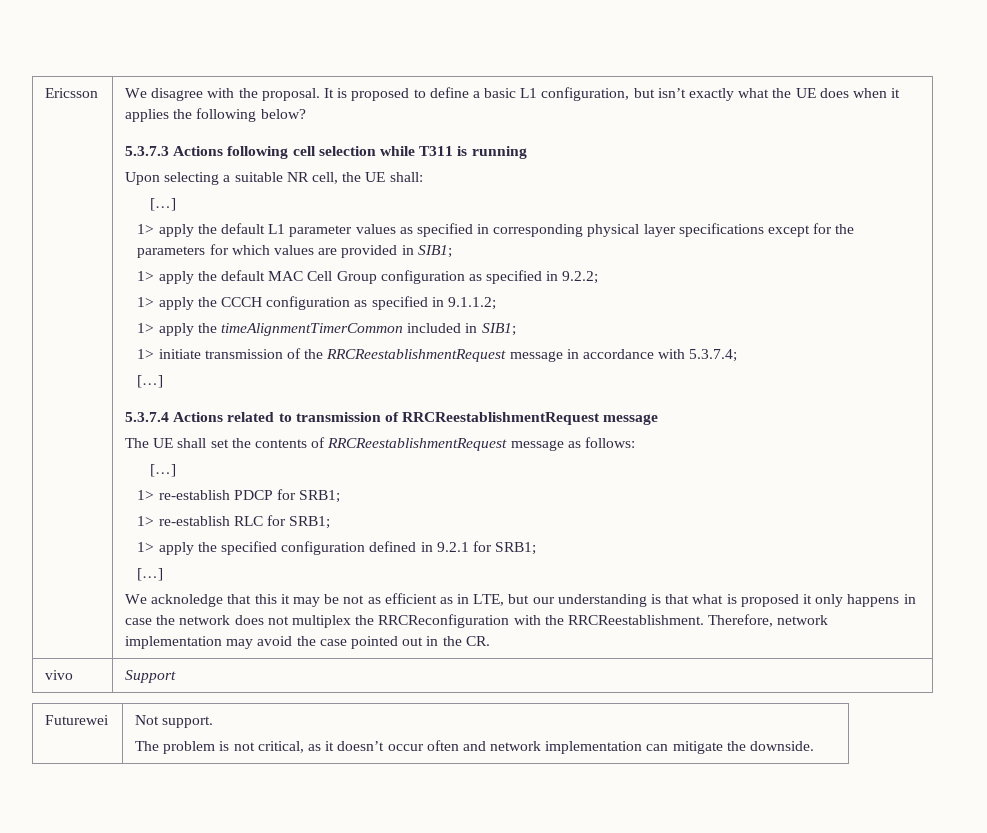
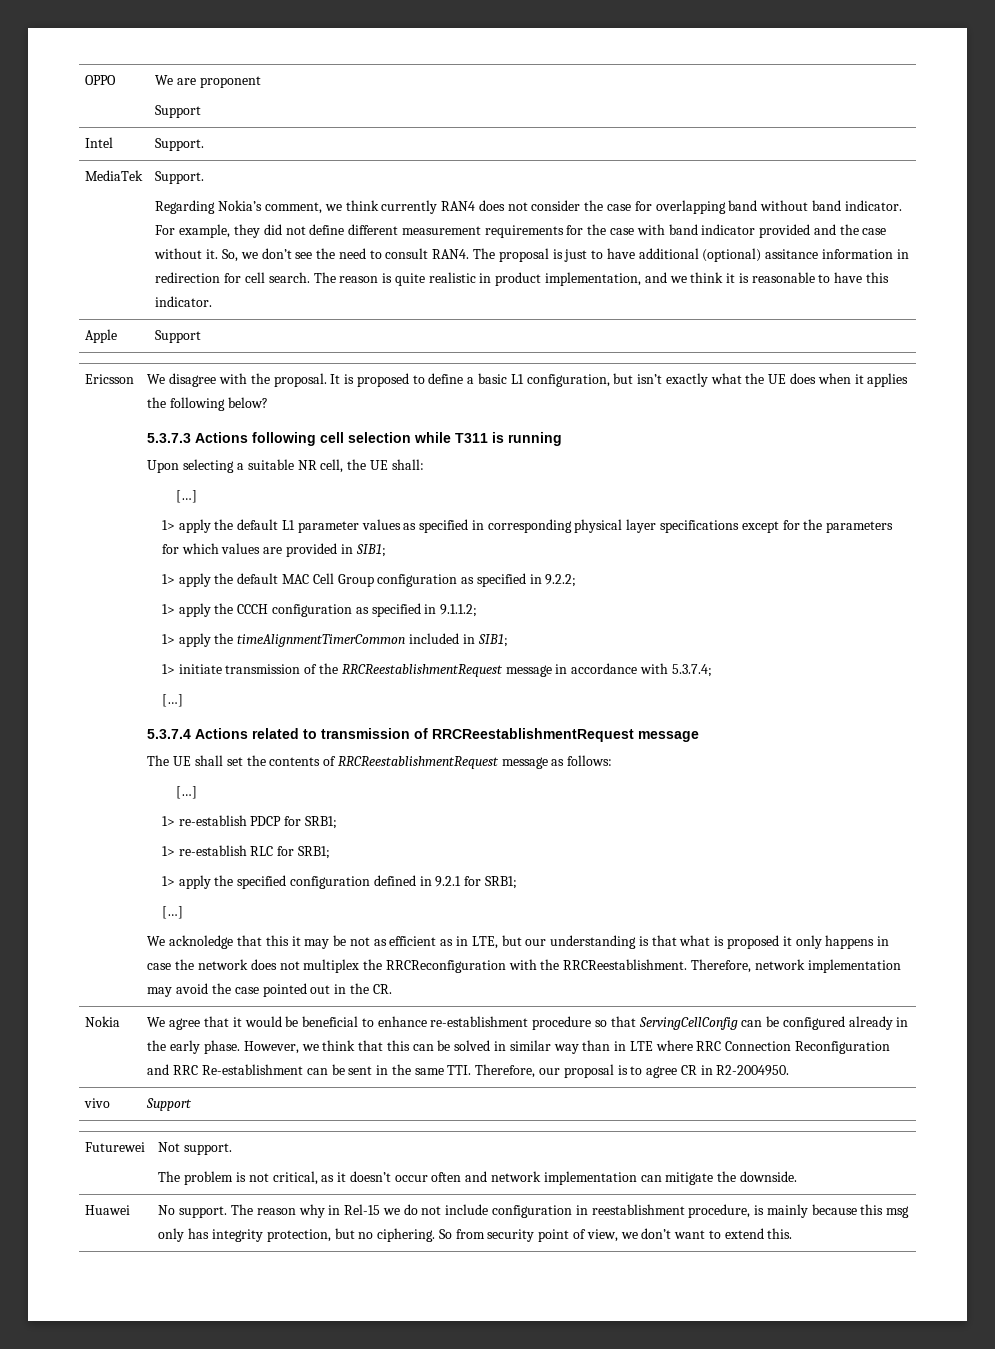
(45, 93) none -> [85,75,117,85] [155,75,261,88] [155,105,202,118] [85,137,114,148] [155,138,205,151] [85,170,144,181] [155,171,205,184] [155,200,902,214] [155,224,887,238] [154,248,909,262] [155,272,890,286] [155,296,213,307] [85,329,118,343] [155,330,202,343] OPPO | We are proponent // Support // Intel | Support. // MediaTek | Support. // Regarding Nokia’s comment, we think currently RAN4 does not consider the case for overlapping band without band indicator. For example, they did not define different measurement requirements for the case with band indicator provided and the case without it. So, we don’t see the need to consult RAN4. The proposal is just to have additional (optional) assitance information in redirection for cell search. The reason is quite realistic in product implementation, and we think it is reasonable to have this indicator. // Apple | Support //
(490, 641) none -> [85,1016,121,1027] [147,1016,909,1030] [147,1040,891,1054] [147,1064,790,1078] // Nokia | We agree that it would be beneficial to enhance re-establishment procedure so that ServingCellConfig can be configured already in the early phase. However, we think that this can be solved in similar way than in LTE where RRC Connection Reconfiguration and RRC Re-establishment can be sent in the same TTI. Therefore, our proposal is to agree CR in R2-2004950.
(815, 746) none -> [85,1205,131,1215] [158,1204,910,1218] [158,1228,793,1242] // Huawei | No support. The reason why in Rel-15 we do not include configuration in reestablishment procedure, is mainly because this msg only has integrity protection, but no ciphering. So from security point of view, we don’t want to extend this.

